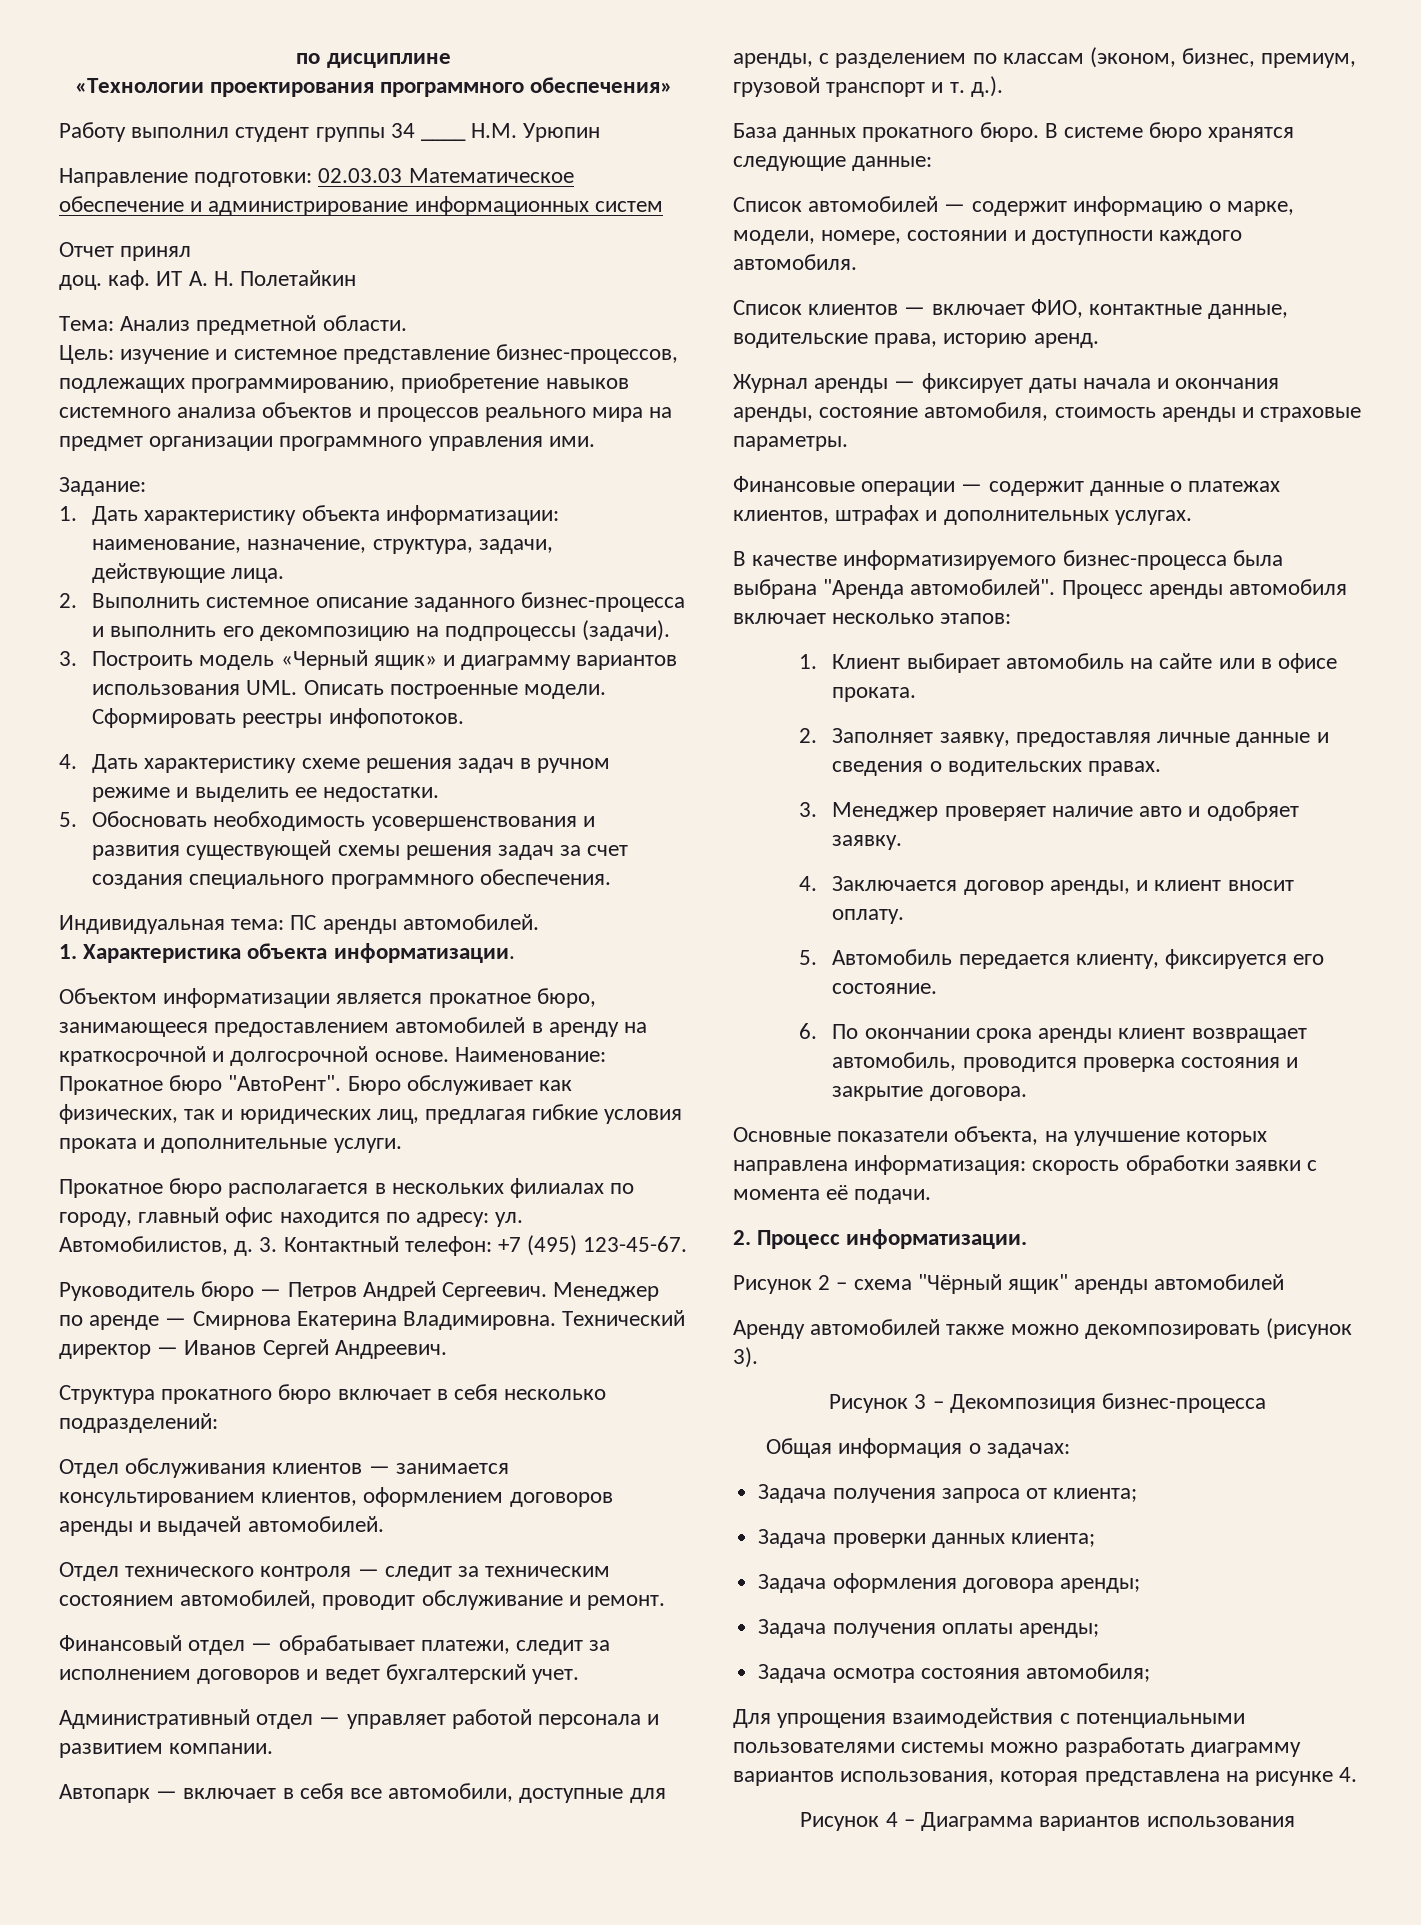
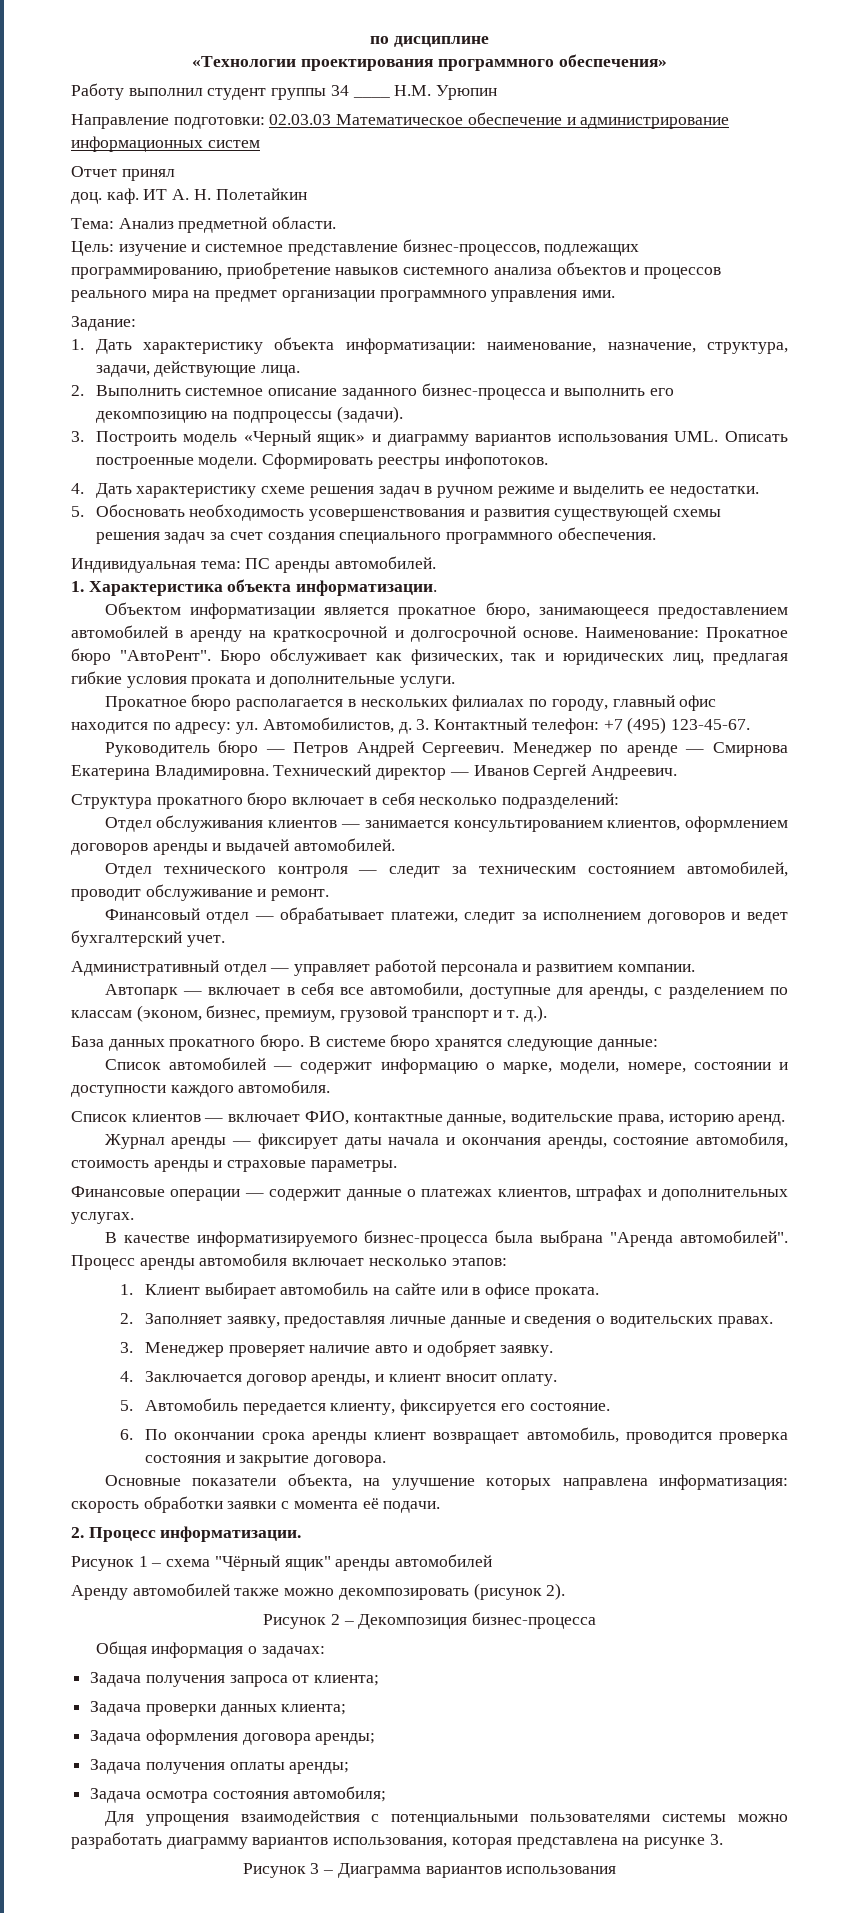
[818,1275,831,1290] 2 -> [138,1556,148,1567] 1
[733,1347,758,1368] [829,1394,927,1413] 3). // Рисунок 3 -> [546,1583,566,1600] [263,1614,340,1629] 2). // Рисунок 2
[1339,1767,1358,1782] [800,1812,898,1831] 4. // Рисунок 4 -> [709,1834,723,1845] [242,1863,320,1878] 3. // Рисунок 3

